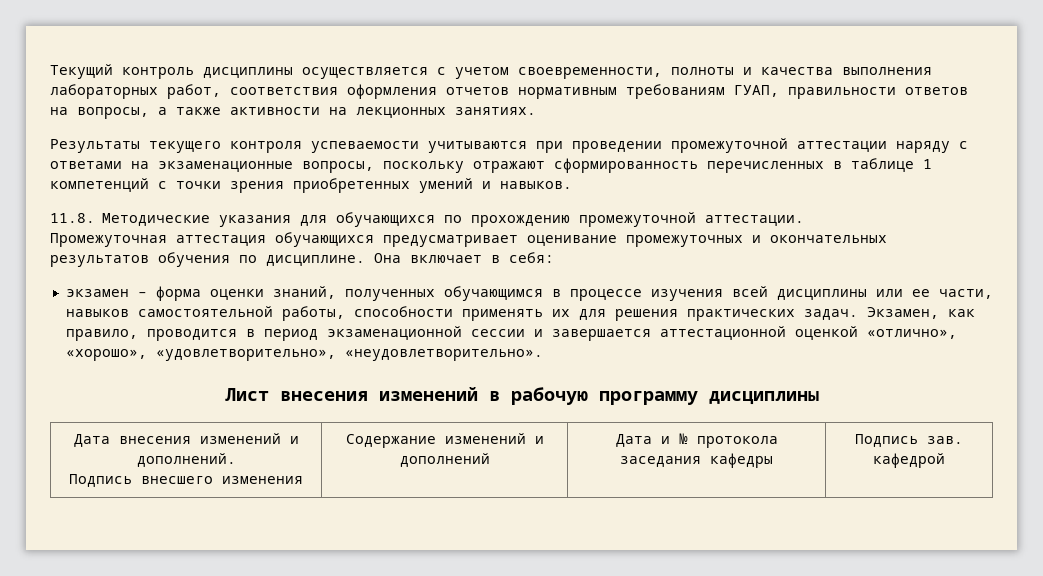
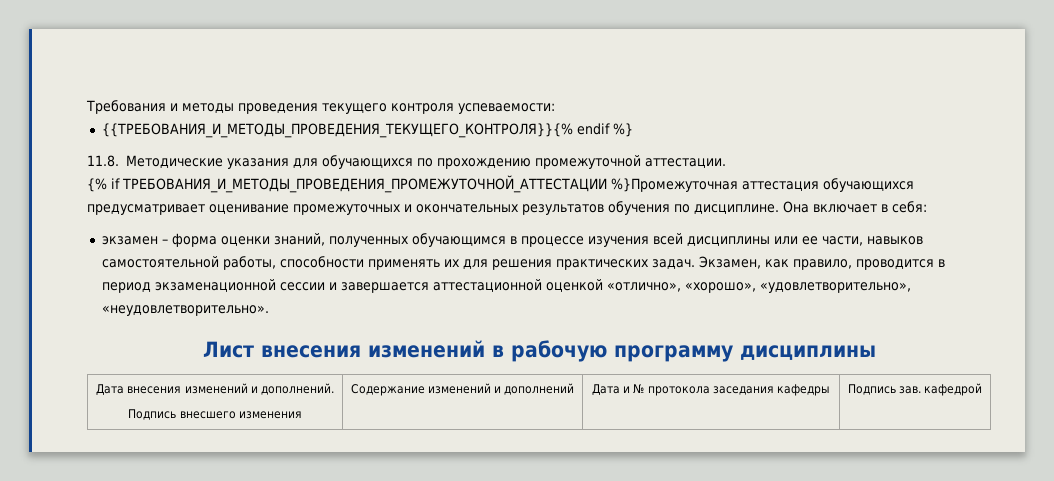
[50,64,932,79] [50,84,968,99] [50,107,536,119] [50,138,968,153] [50,158,932,173] [50,178,572,193] Текущий контроль дисциплины осуществляется с учетом своевременности, полноты и качества выполнения лабораторных работ, соответствия оформления отчетов нормативным требованиям ГУАП, правильности ответов на вопросы, а также активности на лекционных занятиях. // Результаты текущего контроля успеваемости учитываются при проведении промежуточной аттестации наряду с ответами на экзаменационные вопросы, поскольку отражают сформированность перечисленных в таблице 1 компетенций с точки зрения приобретенных умений и навыков. -> [86,100,555,114] [101,123,633,138] Требования и методы проведения текущего контроля успеваемости: // {{ТРЕБОВАНИЯ_И_МЕТОДЫ_ПРОВЕДЕНИЯ_ТЕКУЩЕГО_КОНТРОЛЯ}}{% endif %}
[50,233,167,247] Промежуточная -> [87,175,738,193] {% if ТРЕБОВАНИЯ_И_МЕТОДЫ_ПРОВЕДЕНИЯ_ПРОМЕЖУТОЧНОЙ_АТТЕСТАЦИИ %}Промежуточная

